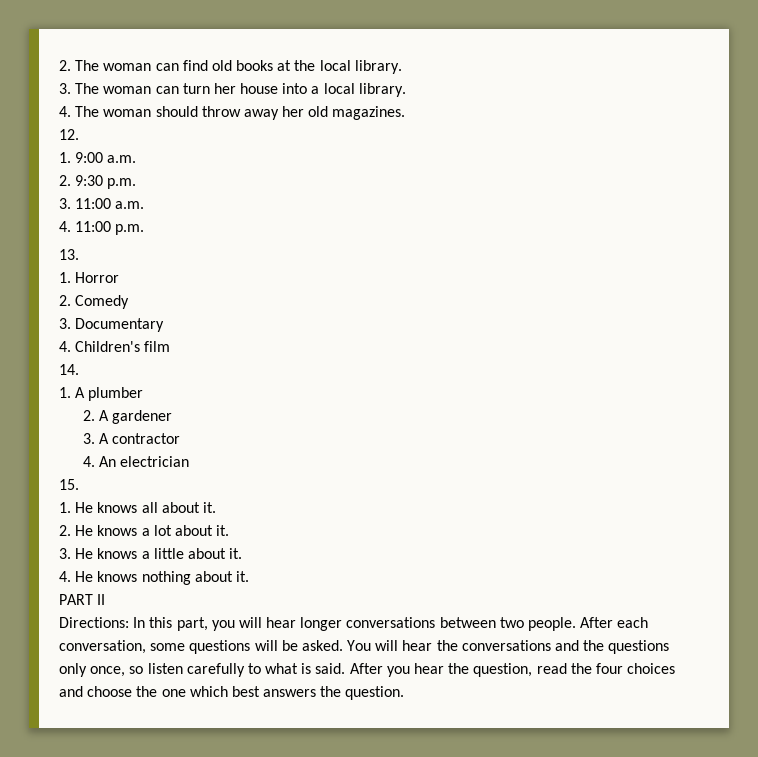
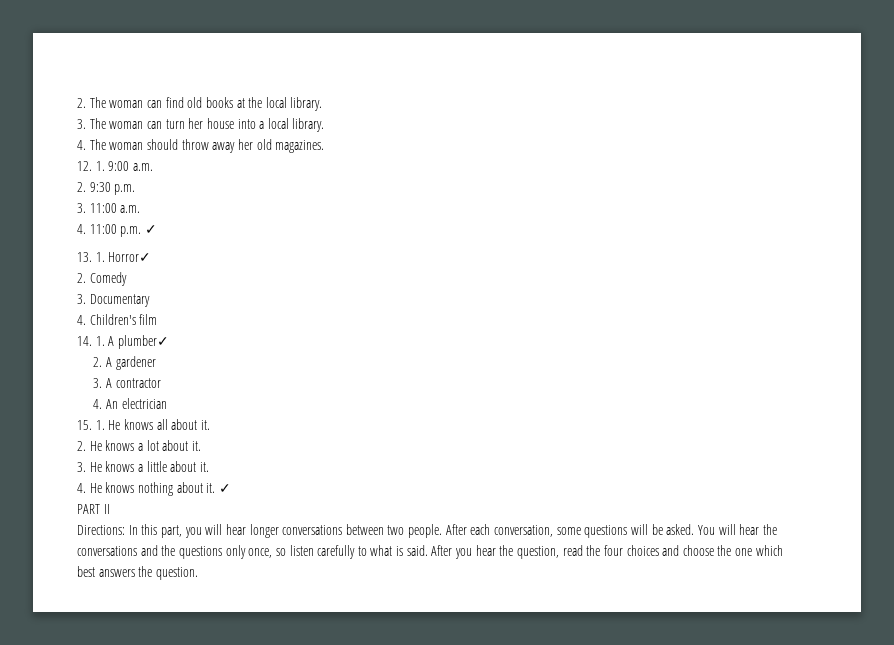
(79, 134) // -> (92, 166) none
(145, 229) none -> [144,225,157,234] ✓
[59,272,120,283] // 1. Horror -> [95,252,152,262] 1. Horror✓
(79, 369) // -> (92, 341) none
[88,387,144,401] plumber -> [117,335,169,349] plumber✓
(79, 484) // -> (92, 425) none
(249, 576) none -> [218,484,231,493] ✓

